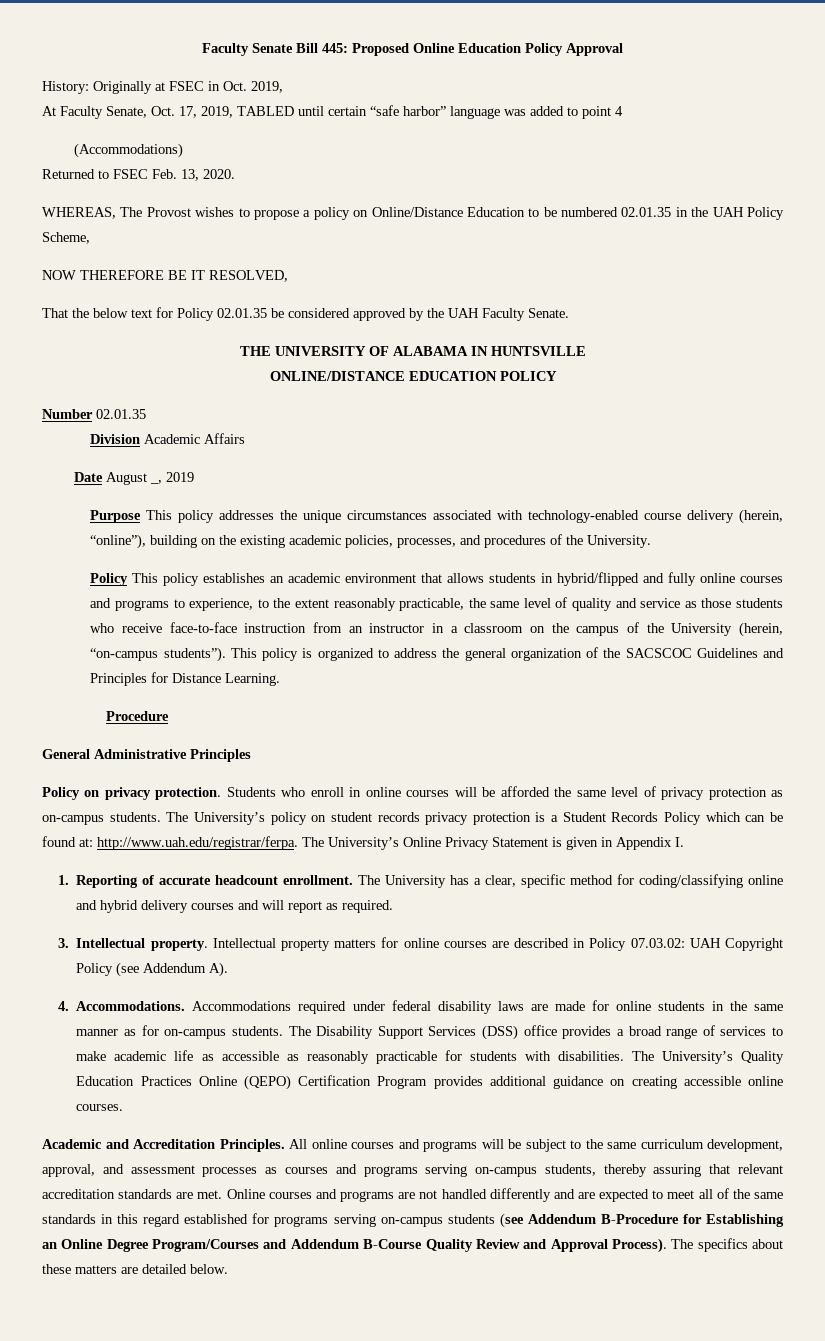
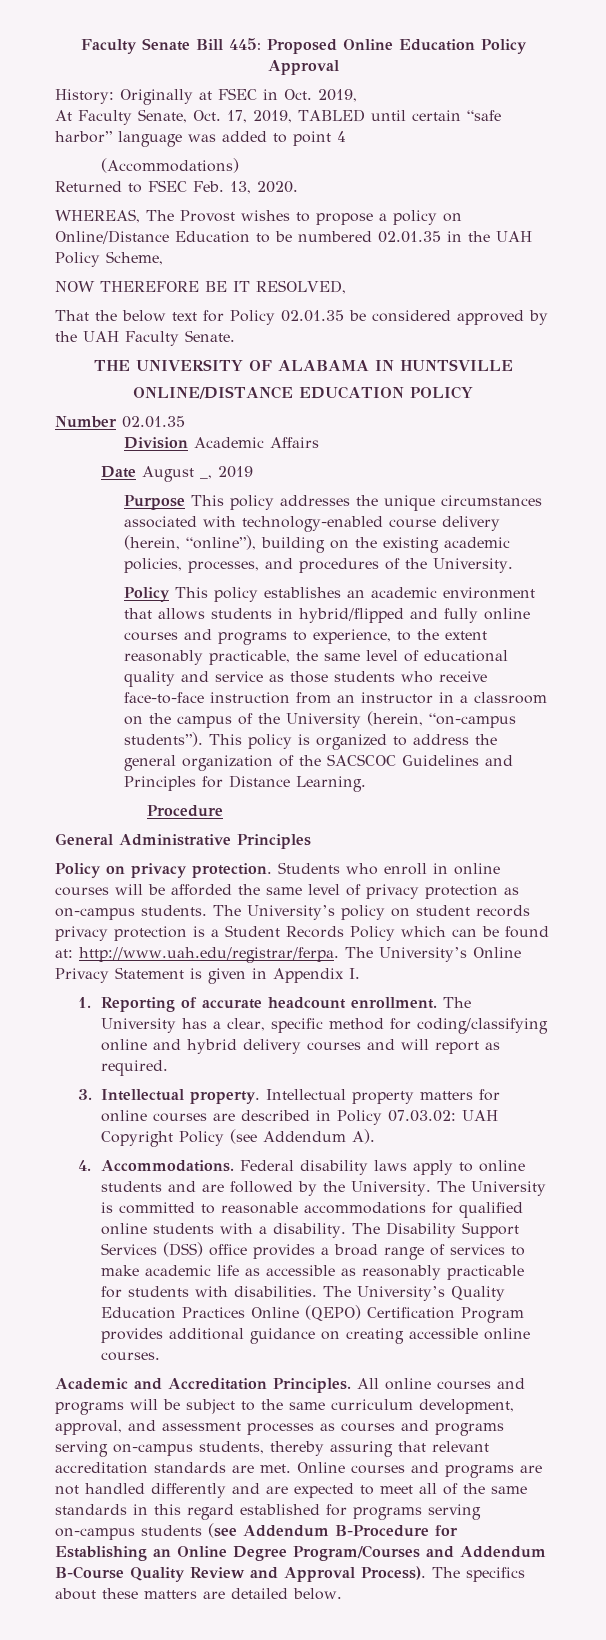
(568, 602) none -> [424,650,509,662] educational
[192,1000,784,1014] [76,1025,283,1039] Accommodations required under federal disability laws are made for online students in the same manner as for on-campus students. -> [240,1160,526,1175] [101,1181,547,1196] [101,1202,524,1218] [101,1223,347,1238] Federal disability laws apply to online students and are followed by the University. The University is committed to reasonable accommodations for qualified online students with a disability.

